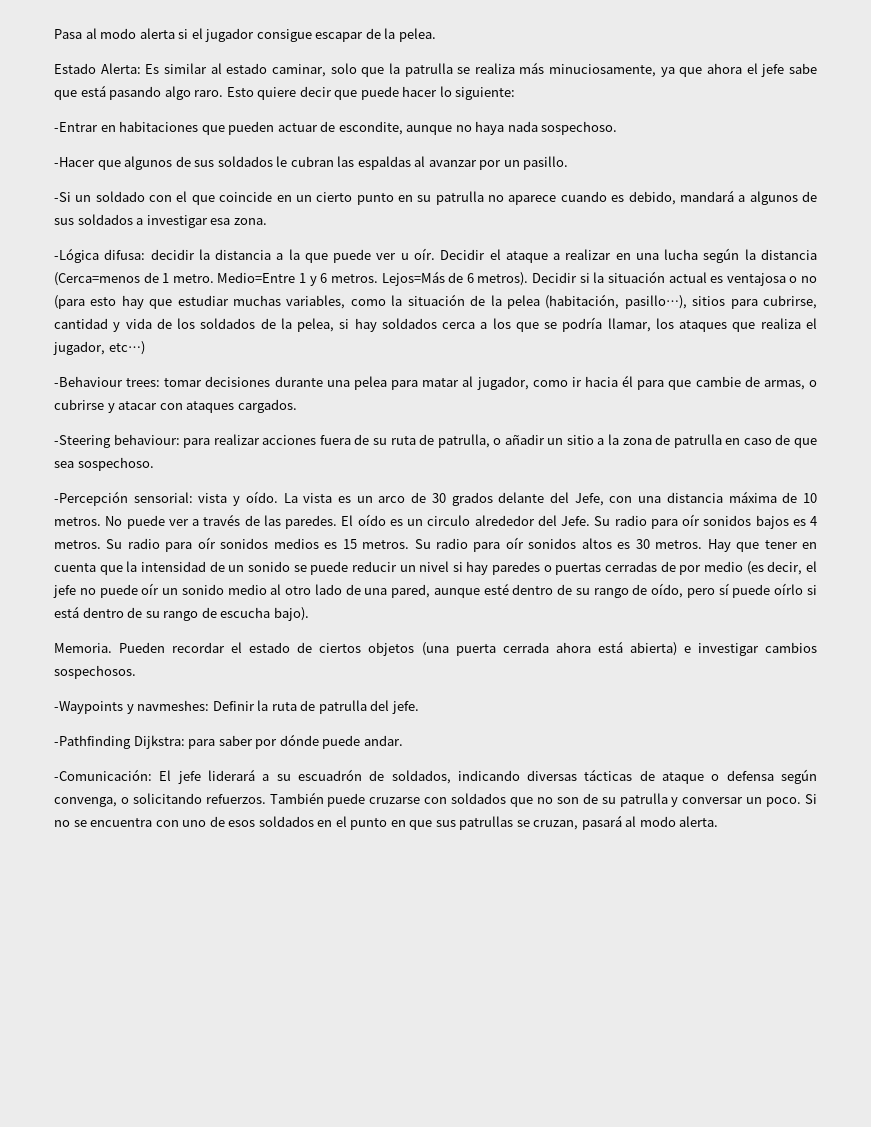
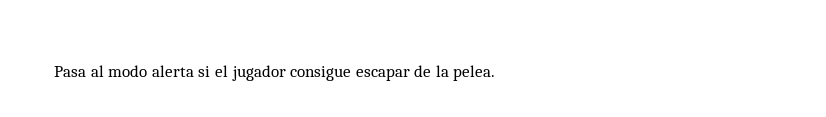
[54,62,817,77] [54,85,516,100] [54,121,618,135] [54,156,569,170] [54,190,818,205] [54,214,267,228] [54,248,817,263] [54,271,817,286] [54,294,817,309] [54,317,817,332] [53,341,145,355] [54,375,817,390] [54,399,297,413] [54,434,818,448] [54,457,154,471] [54,491,817,506] [54,514,817,529] [54,537,818,552] [54,561,818,575] [53,583,817,598] [54,606,309,621] [54,641,817,656] [54,665,136,679] [54,700,419,714] [54,734,403,749] [54,769,817,784] [54,792,818,807] [54,815,719,830] // Estado Alerta: Es similar al estado caminar, solo que la patrulla se realiza más minuciosamente, ya que ahora el jefe sabe que está pasando algo raro. Esto quiere decir que puede hacer lo siguiente: // -Entrar en habitaciones que pueden actuar de escondite, aunque no haya nada sospechoso. // -Hacer que algunos de sus soldados le cubran las espaldas al avanzar por un pasillo. // -Si un soldado con el que coincide en un cierto punto en su patrulla no aparece cuando es debido, mandará a algunos de sus soldados a investigar esa zona. // -Lógica difusa: decidir la distancia a la que puede ver u oír. Decidir el ataque a realizar en una lucha según la distancia (Cerca=menos de 1 metro. Medio=Entre 1 y 6 metros. Lejos=Más de 6 metros). Decidir si la situación actual es ventajosa o no (para esto hay que estudiar muchas variables, como la situación de la pelea (habitación, pasillo…), sitios para cubrirse, cantidad y vida de los soldados de la pelea, si hay soldados cerca a los que se podría llamar, los ataques que realiza el jugador, etc…) // -Behaviour trees: tomar decisiones durante una pelea para matar al jugador, como ir hacia él para que cambie de armas, o cubrirse y atacar con ataques cargados. // -Steering behaviour: para realizar acciones fuera de su ruta de patrulla, o añadir un sitio a la zona de patrulla en caso de que sea sospechoso. // -Percepción sensorial: vista y oído. La vista es un arco de 30 grados delante del Jefe, con una distancia máxima de 10 metros. No puede ver a través de las paredes. El oído es un circulo alrededor del Jefe. Su radio para oír sonidos bajos es 4 metros. Su radio para oír sonidos medios es 15 metros. Su radio para oír sonidos altos es 30 metros. Hay que tener en cuenta que la intensidad de un sonido se puede reducir un nivel si hay paredes o puertas cerradas de por medio (es decir, el jefe no puede oír un sonido medio al otro lado de una pared, aunque esté dentro de su rango de oído, pero sí puede oírlo si está dentro de su rango de escucha bajo). // Memoria. Pueden recordar el estado de ciertos objetos (una puerta cerrada ahora está abierta) e investigar cambios sospechosos. // -Waypoints y navmeshes: Definir la ruta de patrulla del jefe. // -Pathfinding Dijkstra: para saber por dónde puede andar. // -Comunicación: El jefe liderará a su escuadrón de soldados, indicando diversas tácticas de ataque o defensa según convenga, o solicitando refuerzos. También puede cruzarse con soldados que no son de su patrulla y conversar un poco. Si no se encuentra con uno de esos soldados en el punto en que sus patrullas se cruzan, pasará al modo alerta. -> (496, 73) none

